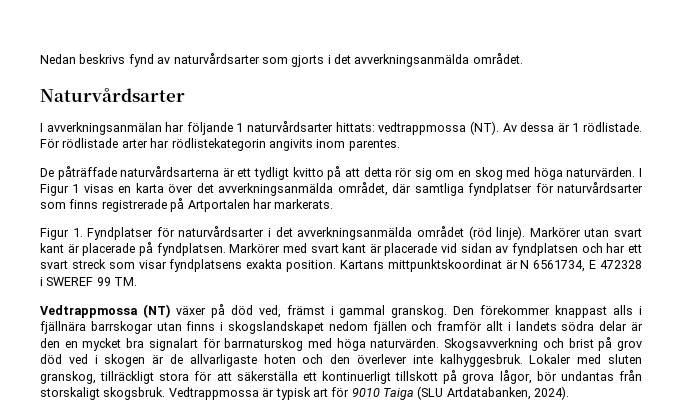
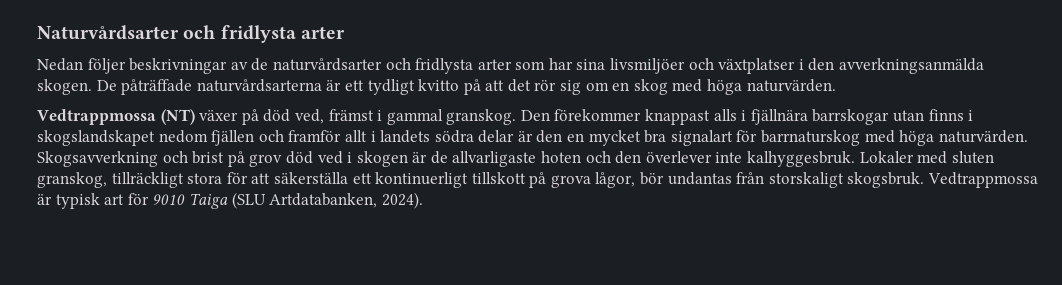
[40,53,523,67] [40,88,185,102] [40,121,643,135] [40,138,400,151] Nedan beskrivs fynd av naturvårdsarter som gjorts i det avverkningsanmälda området. // Naturvårdsarter // I avverkningsanmälan har följande 1 naturvårdsarter hittats: vedtrappmossa (NT). Av dessa är 1 rödlistade. För rödlistade arter har rödlistekategorin angivits inom parentes. // -> [37,25,345,43] [37,58,985,74] [37,79,92,95] Naturvårdsarter och fridlysta arter // Nedan följer beskrivningar av de naturvårdsarter och fridlysta arter som har sina livsmiljöer och växtplatser i den avverkningsanmälda skogen.
[363,167,392,177] detta -> [507,79,531,92] det
[638,168,642,177] [40,182,643,196] [40,198,334,212] [40,226,643,240] [40,242,642,256] [40,259,642,272] [40,277,138,286] I Figur 1 visas en karta över det avverkningsanmälda området, där samtliga fyndplatser för naturvårdsarter som finns registrerade på Artportalen har markerats. // Figur 1. Fyndplatser för naturvårdsarter i det avverkningsanmälda området (röd linje). Markörer utan svart kant är placerade på fyndplatsen. Markörer med svart kant är placerade vid sidan av fyndplatsen och har ett svart streck som visar fyndplatsens exakta position. Kartans mittpunktskoordinat är N 6561734, E 472328 i SWEREF 99 TM. -> (836, 85) none

